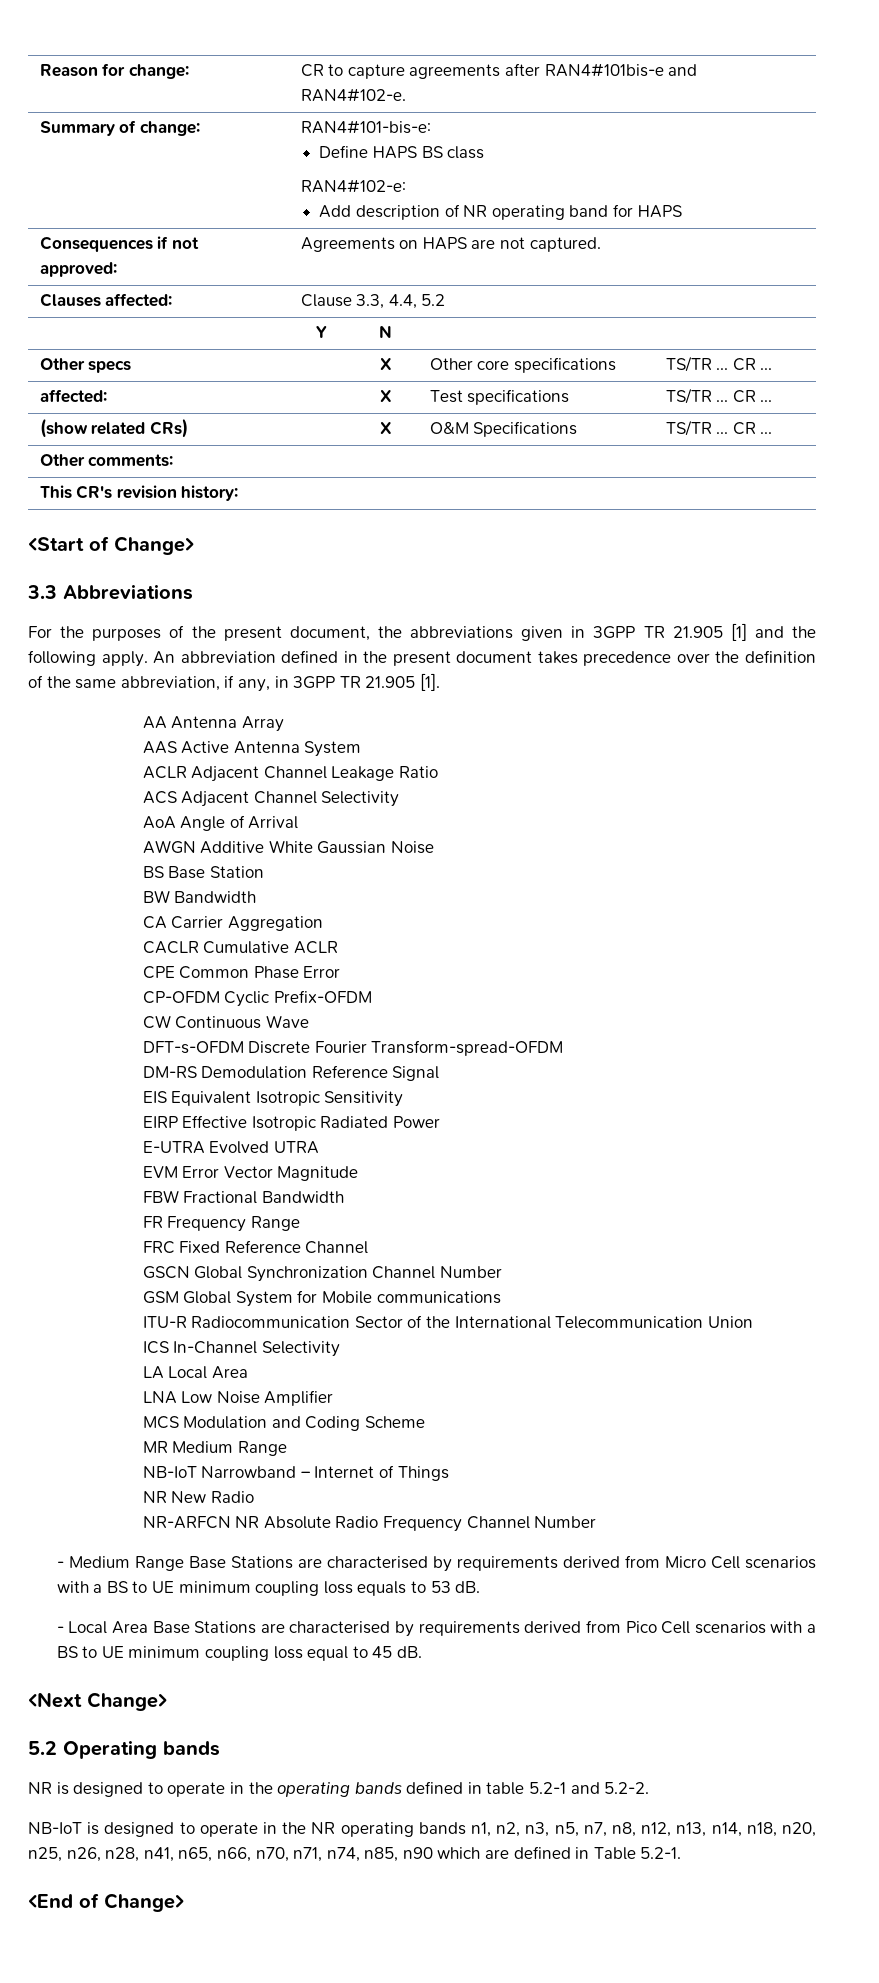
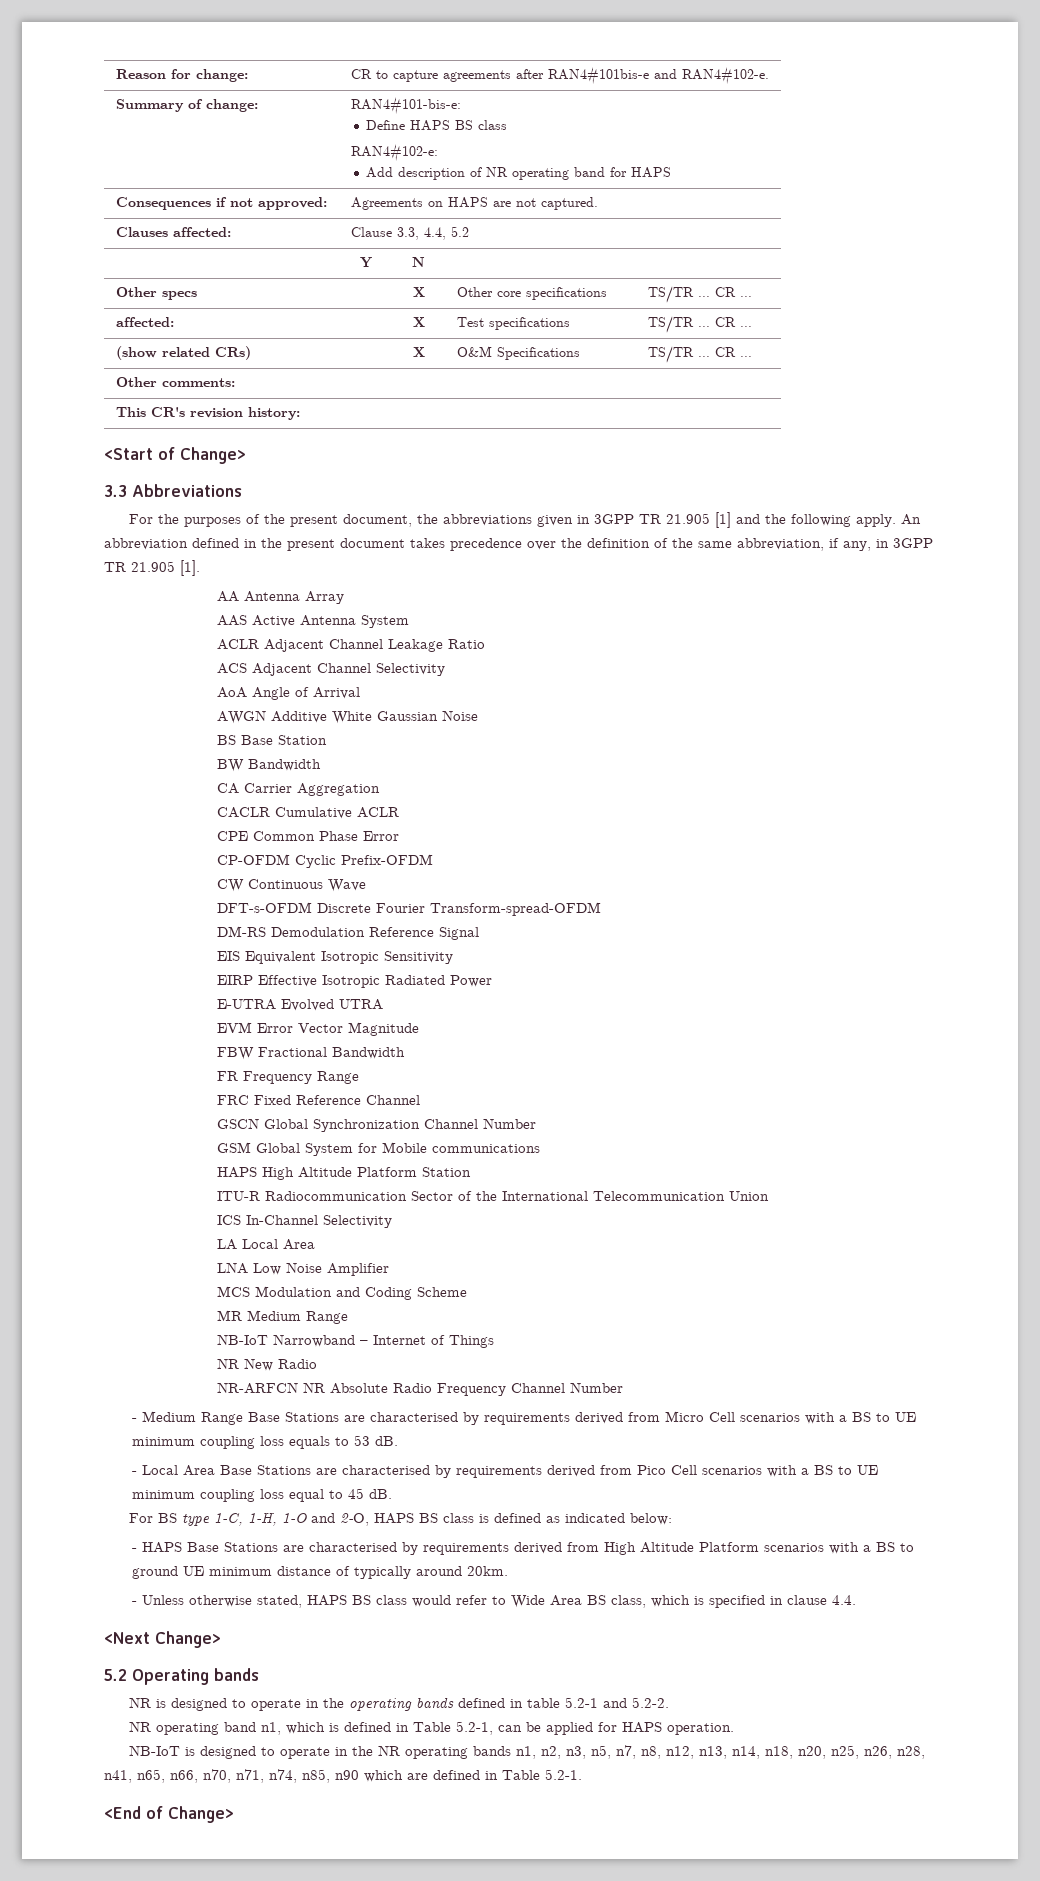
(501, 1297) none -> [216,1167,471,1180] // HAPS High Altitude Platform Station
(422, 1652) none -> [128,1512,672,1526] [132,1542,915,1555] [132,1566,509,1579] [132,1595,857,1608] // For BS type 1-C, 1-H, 1-O and 2-O, HAPS BS class is defined as indicated below: // - HAPS Base Stations are characterised by requirements derived from High Altitude Platform scenarios with a BS to ground UE minimum distance of typically around 20km. // - Unless otherwise stated, HAPS BS class would refer to Wide Area BS class, which is specified in clause 4.4.
(650, 1788) none -> [128,1721,734,1735] // NR operating band n1, which is defined in Table 5.2-1, can be applied for HAPS operation.

